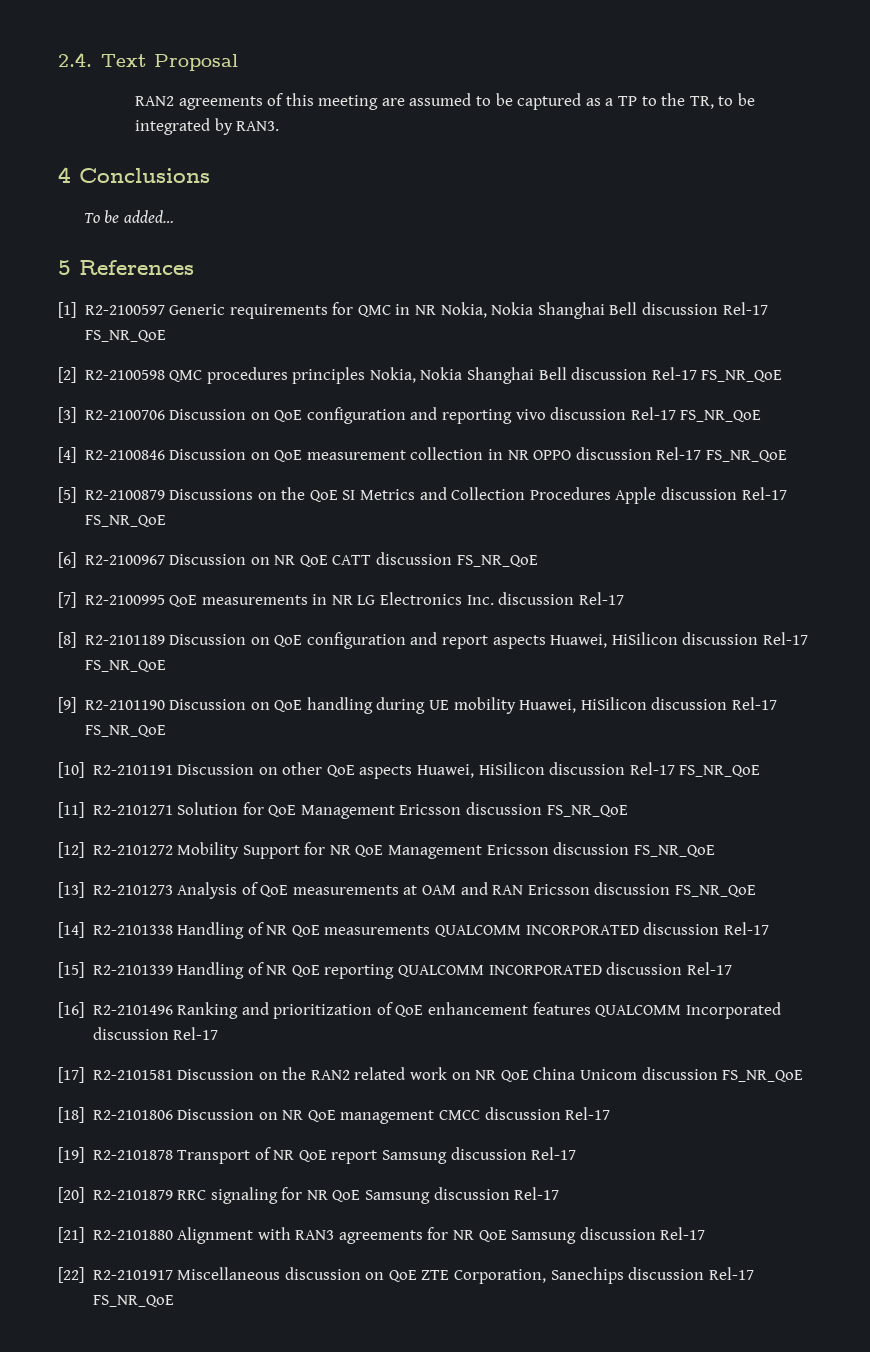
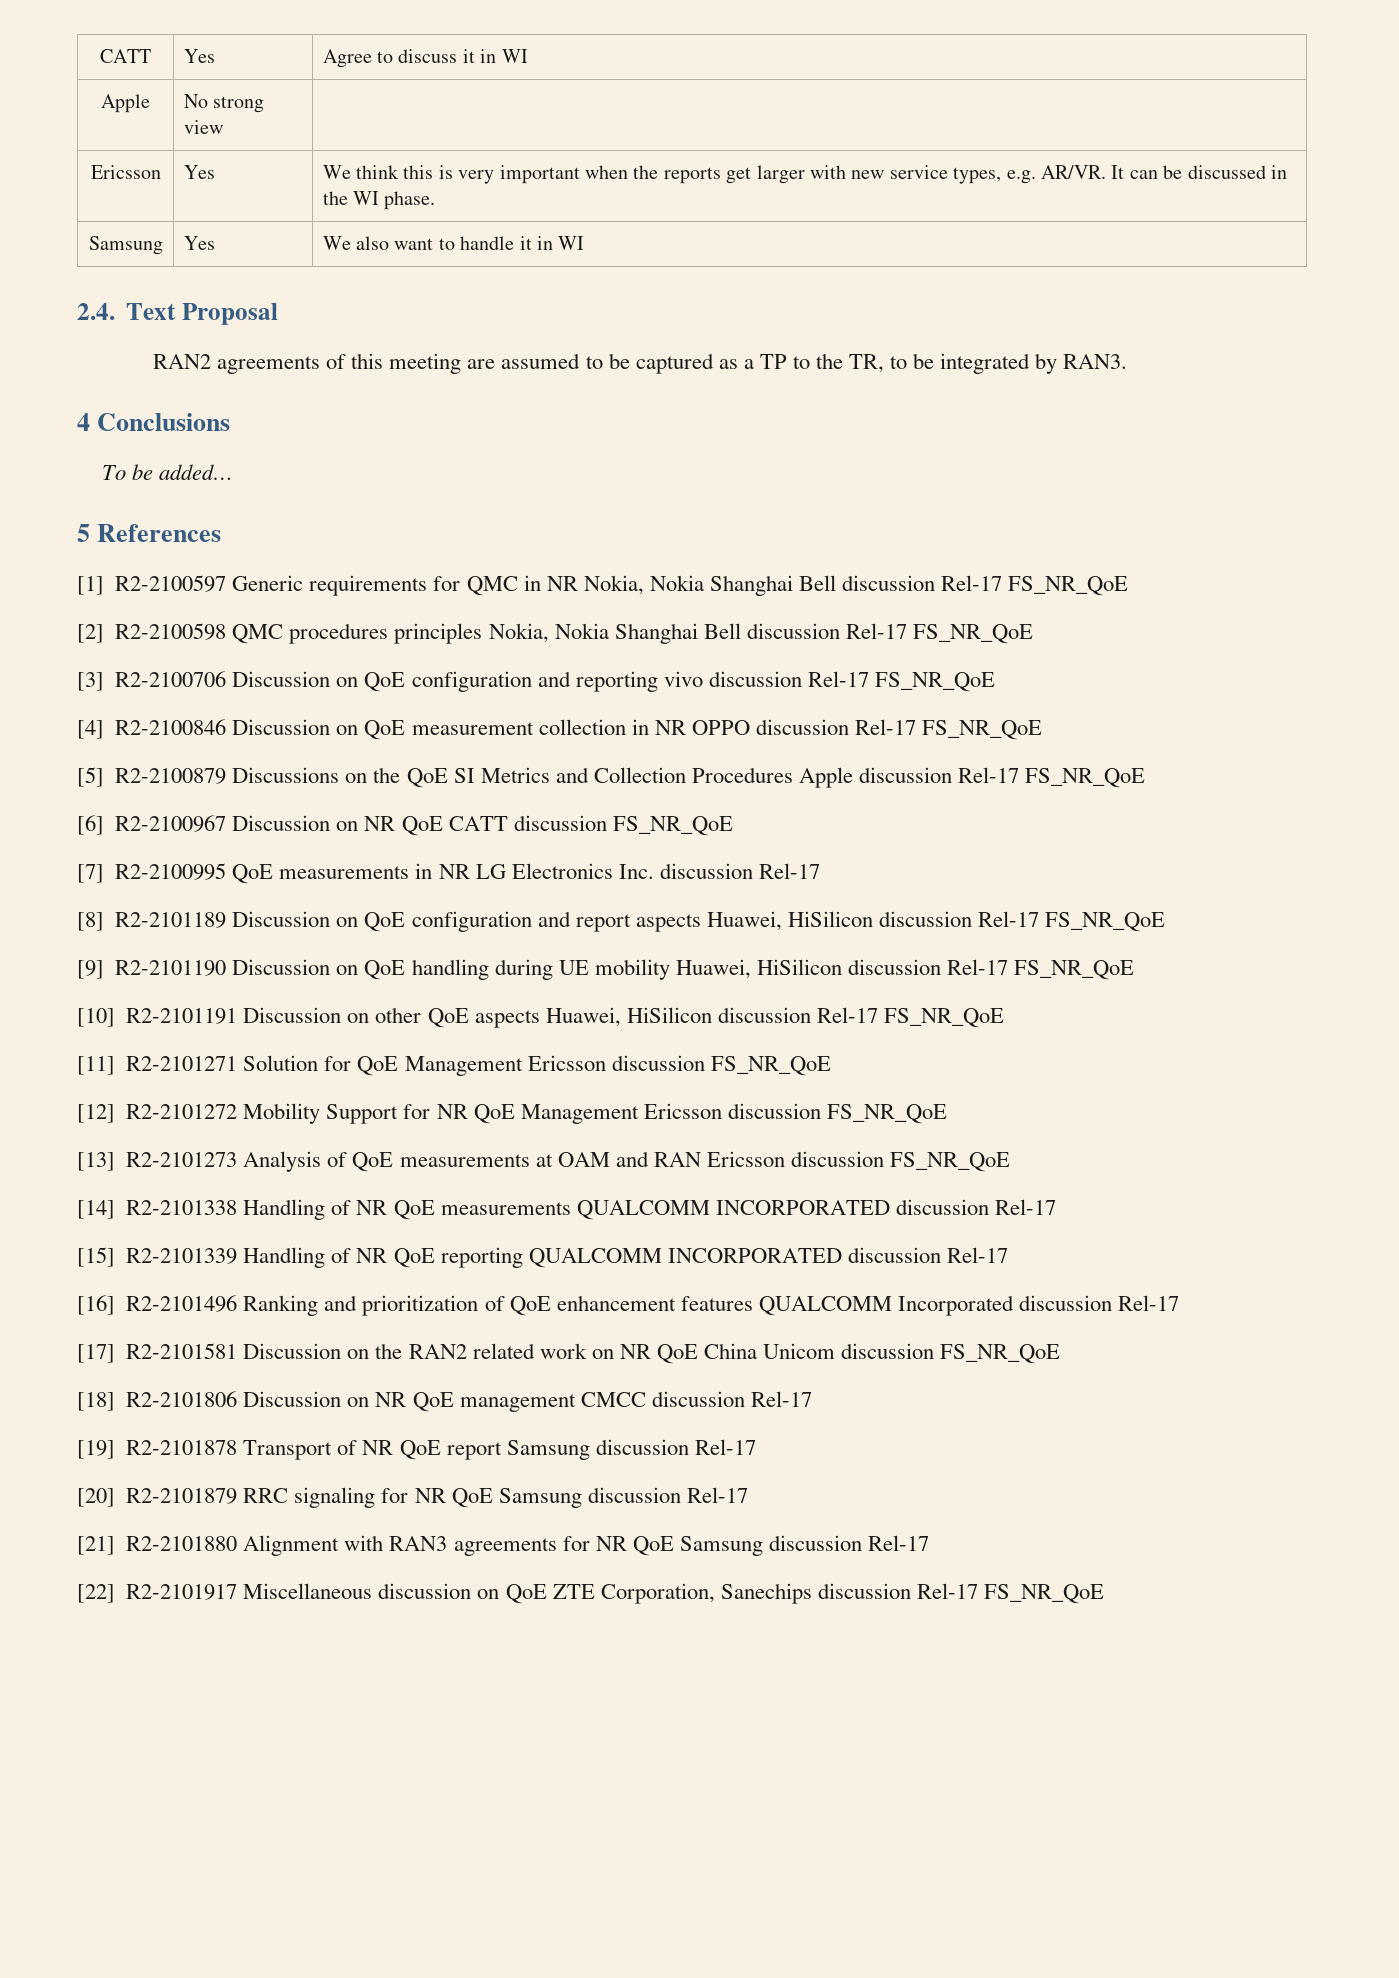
(58, 59) none -> [100,49,151,63] [183,49,215,63] [322,49,528,68] [101,94,150,113] [183,94,265,113] [183,120,223,134] [90,165,161,179] [183,165,215,179] [322,165,1288,184] [322,191,436,210] [88,236,163,255] [183,236,215,250] [322,236,585,250] CATT | Yes | Agree to discuss it in WI // Apple | No strong view | // Ericsson | Yes | We think this is very important when the reports get larger with new service types, e.g. AR/VR. It can be discussed in the WI phase. // Samsung | Yes | We also want to handle it in WI //

